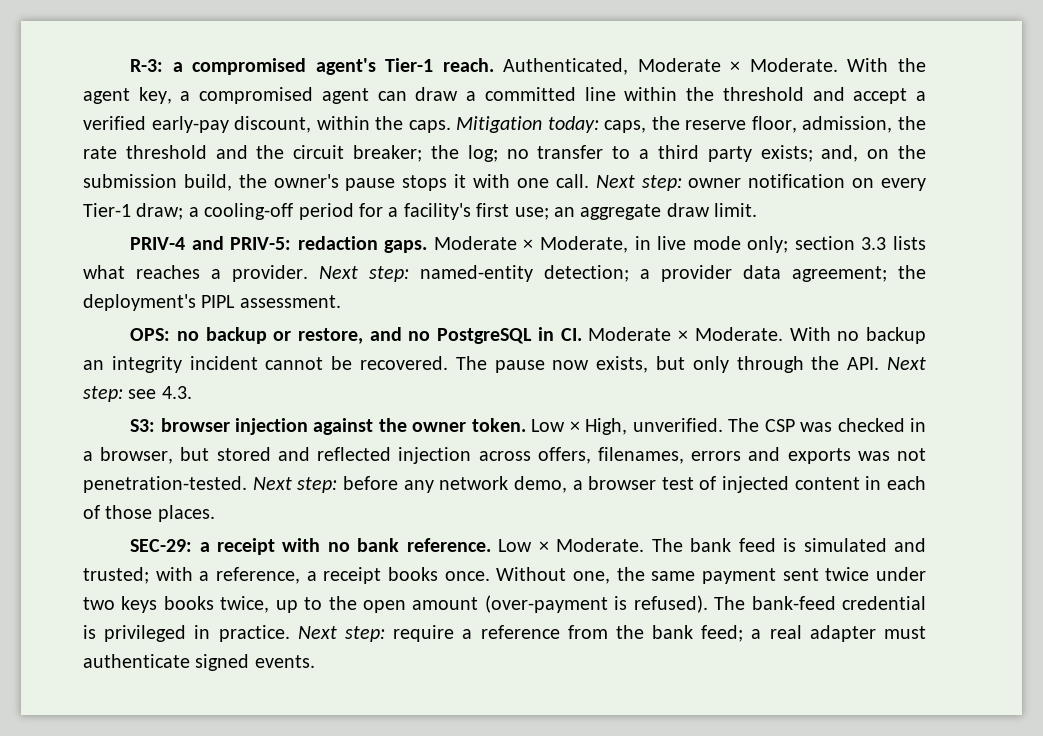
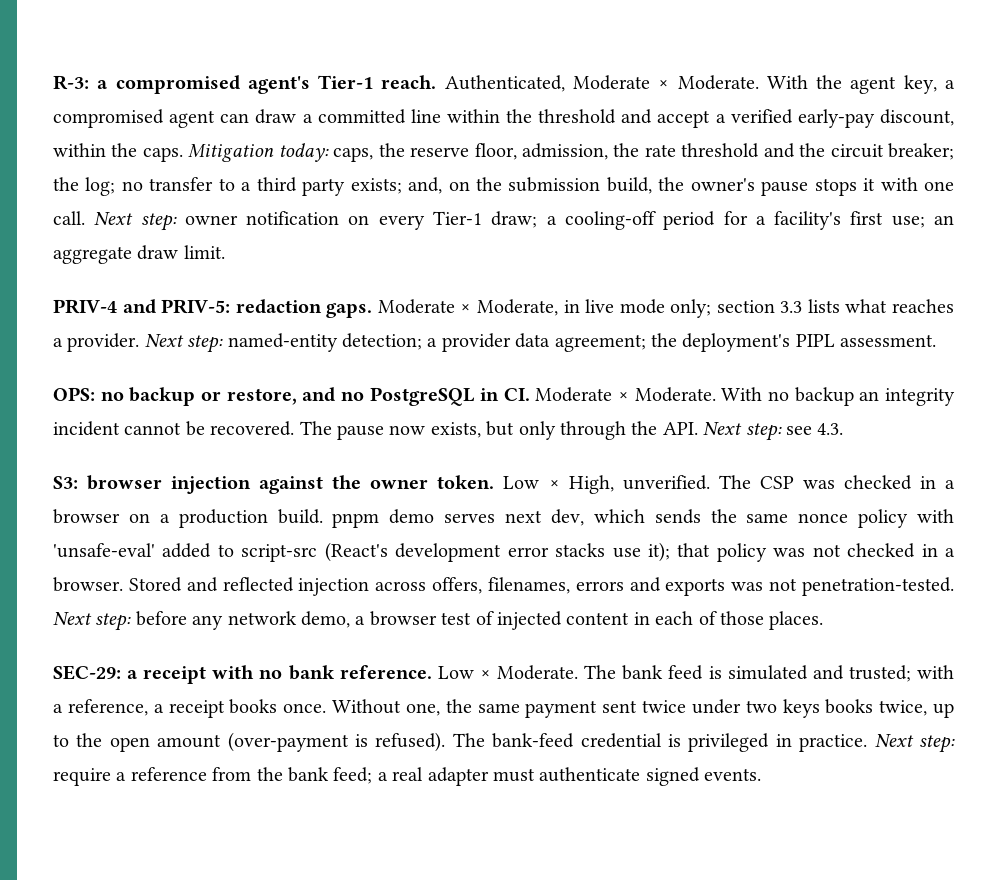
[100,447,271,464] browser, but stored -> [53,509,954,528] [53,542,955,562] [53,577,182,592] browser on a production build. pnpm demo serves next dev, which sends the same nonce policy with 'unsafe-eval' added to script-src (React's development error stacks use it); that policy was not checked in a browser. Stored

